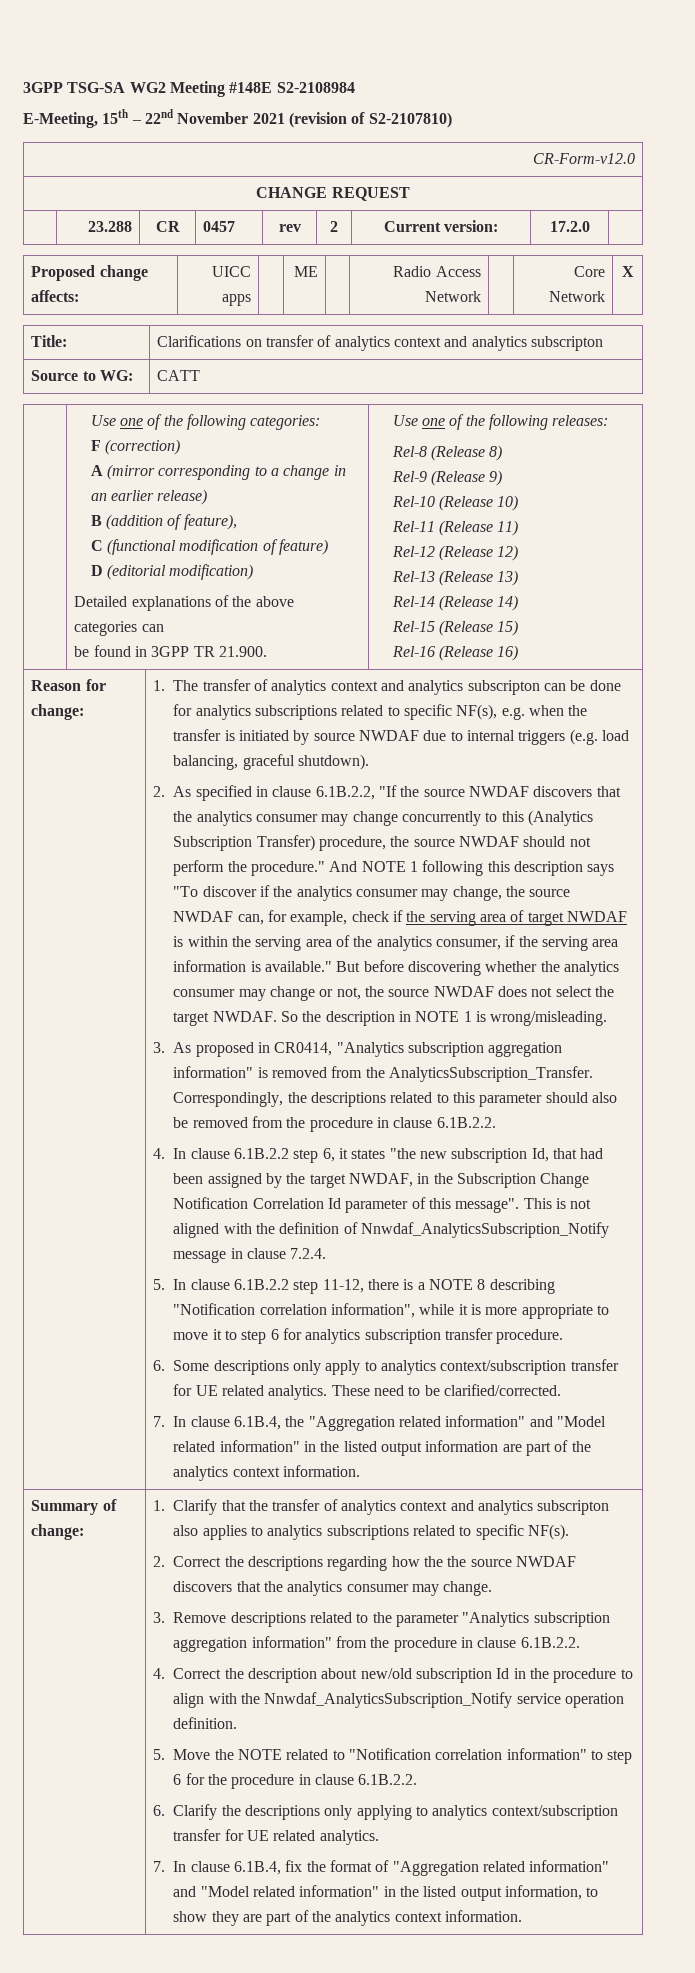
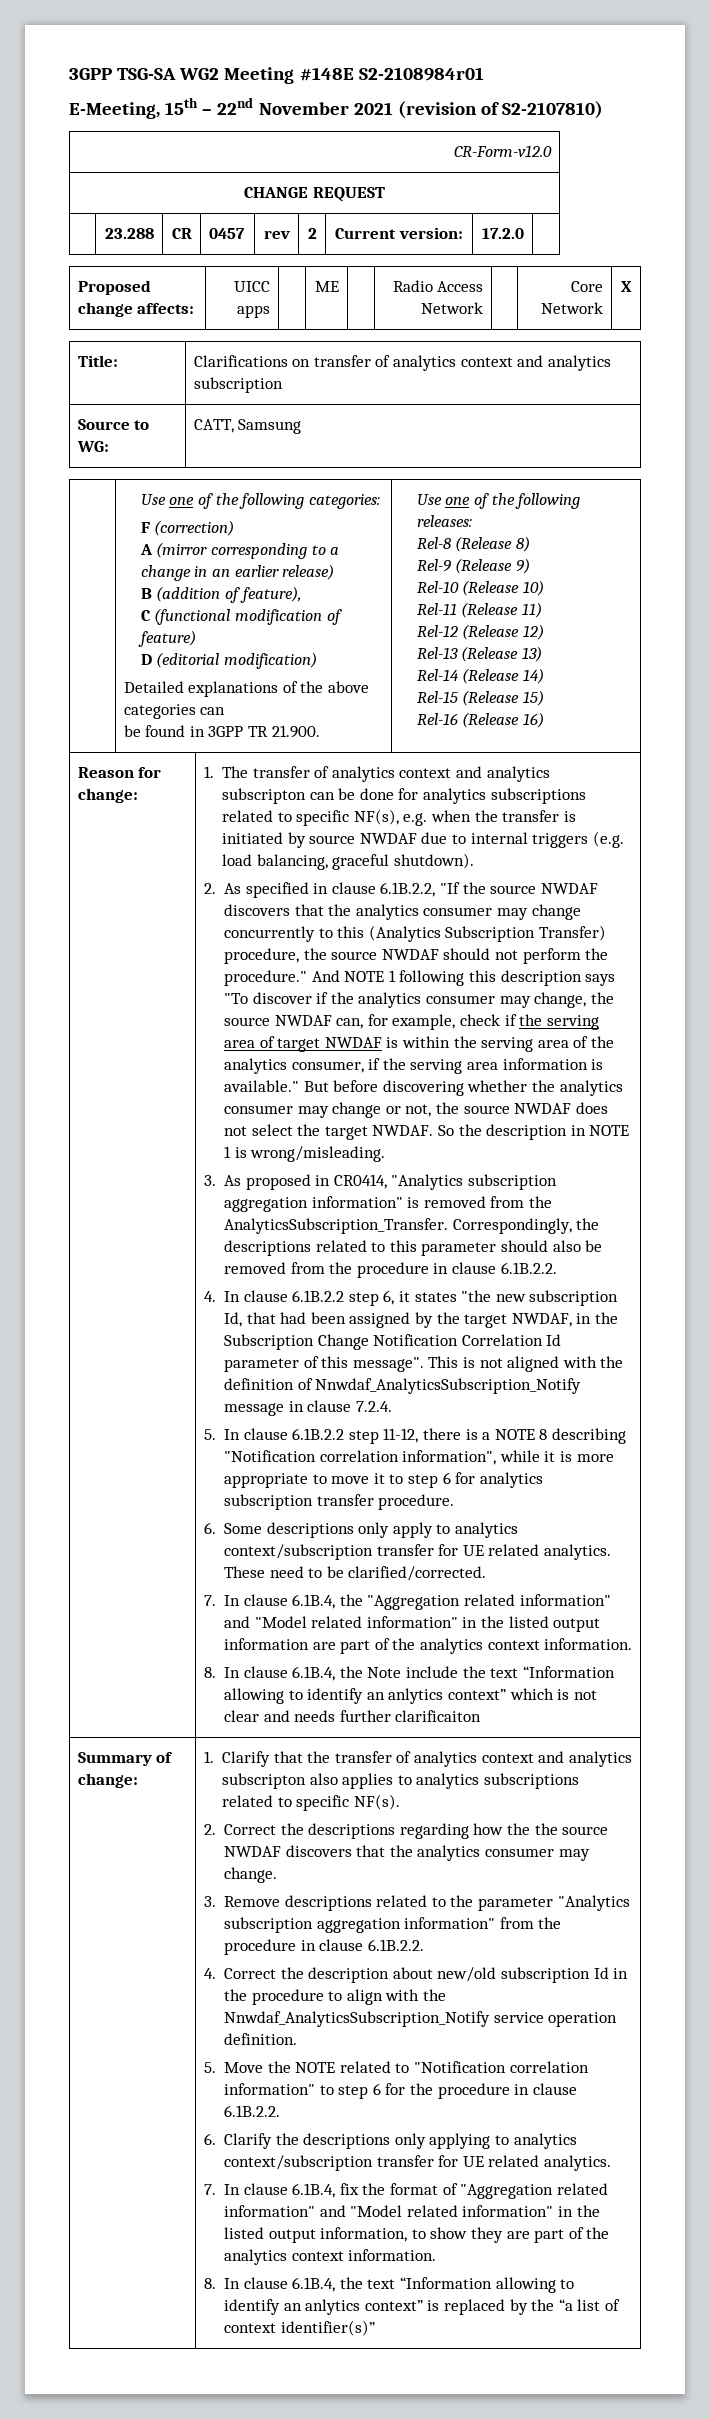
[276,82,355,93] S2-2108984 -> [358,67,484,81] S2-2108984r01
[530,336,603,351] subscripton -> [193,377,283,393] subscription
[157,370,201,381] CATT -> [193,419,302,434] CATT, Samsung
(361, 1471) none -> [203,1666,615,1681] [224,1688,597,1704] [224,1710,482,1722] // 8. In clause 6.1B.4, the Note include the text “Information allowing to identify an anlytics context” which is not clear and needs further clarificaiton
(522, 1916) none -> [203,2277,575,2293] [224,2299,620,2315] [224,2320,375,2336] // 8. In clause 6.1B.4, the text “Information allowing to identify an anlytics context” is replaced by the “a list of context identifier(s)”

